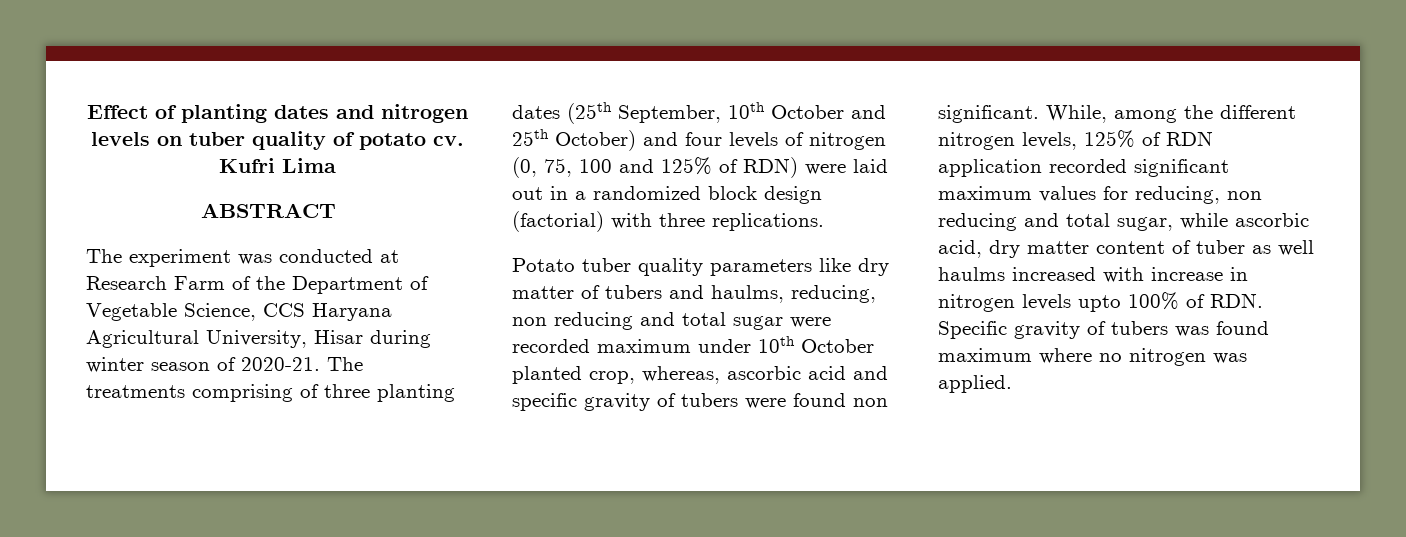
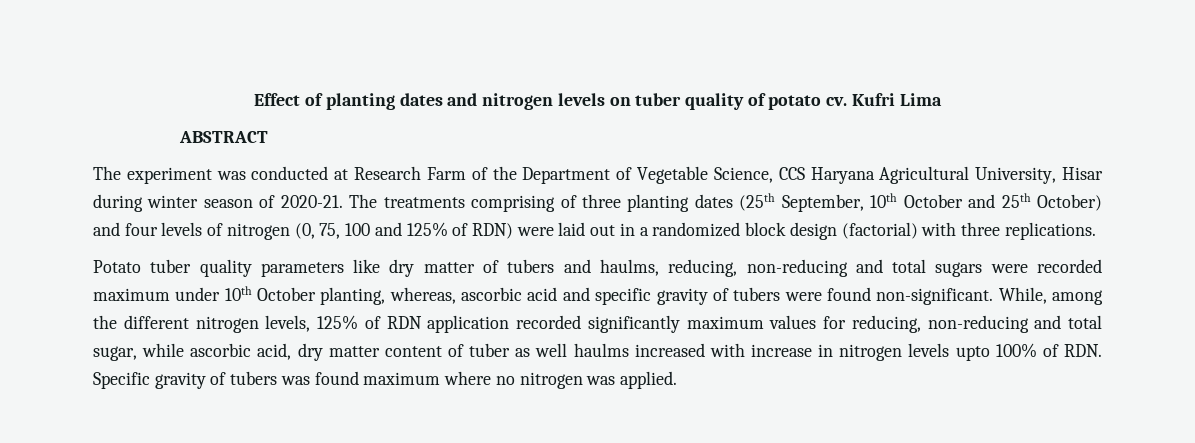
[512,312,783,330] non reducing and total sugar -> [746,259,983,277] non-reducing and total sugars
[512,366,635,384] planted crop, -> [320,287,386,305] planting,
[853,398,888,407] [938,105,1039,123] non significant. -> [876,288,994,305] non-significant.
[1134,159,1229,177] significant -> [587,315,680,333] significantly
[1227,191,1262,200] [938,213,1017,231] non reducing -> [927,315,1029,333] non-reducing

